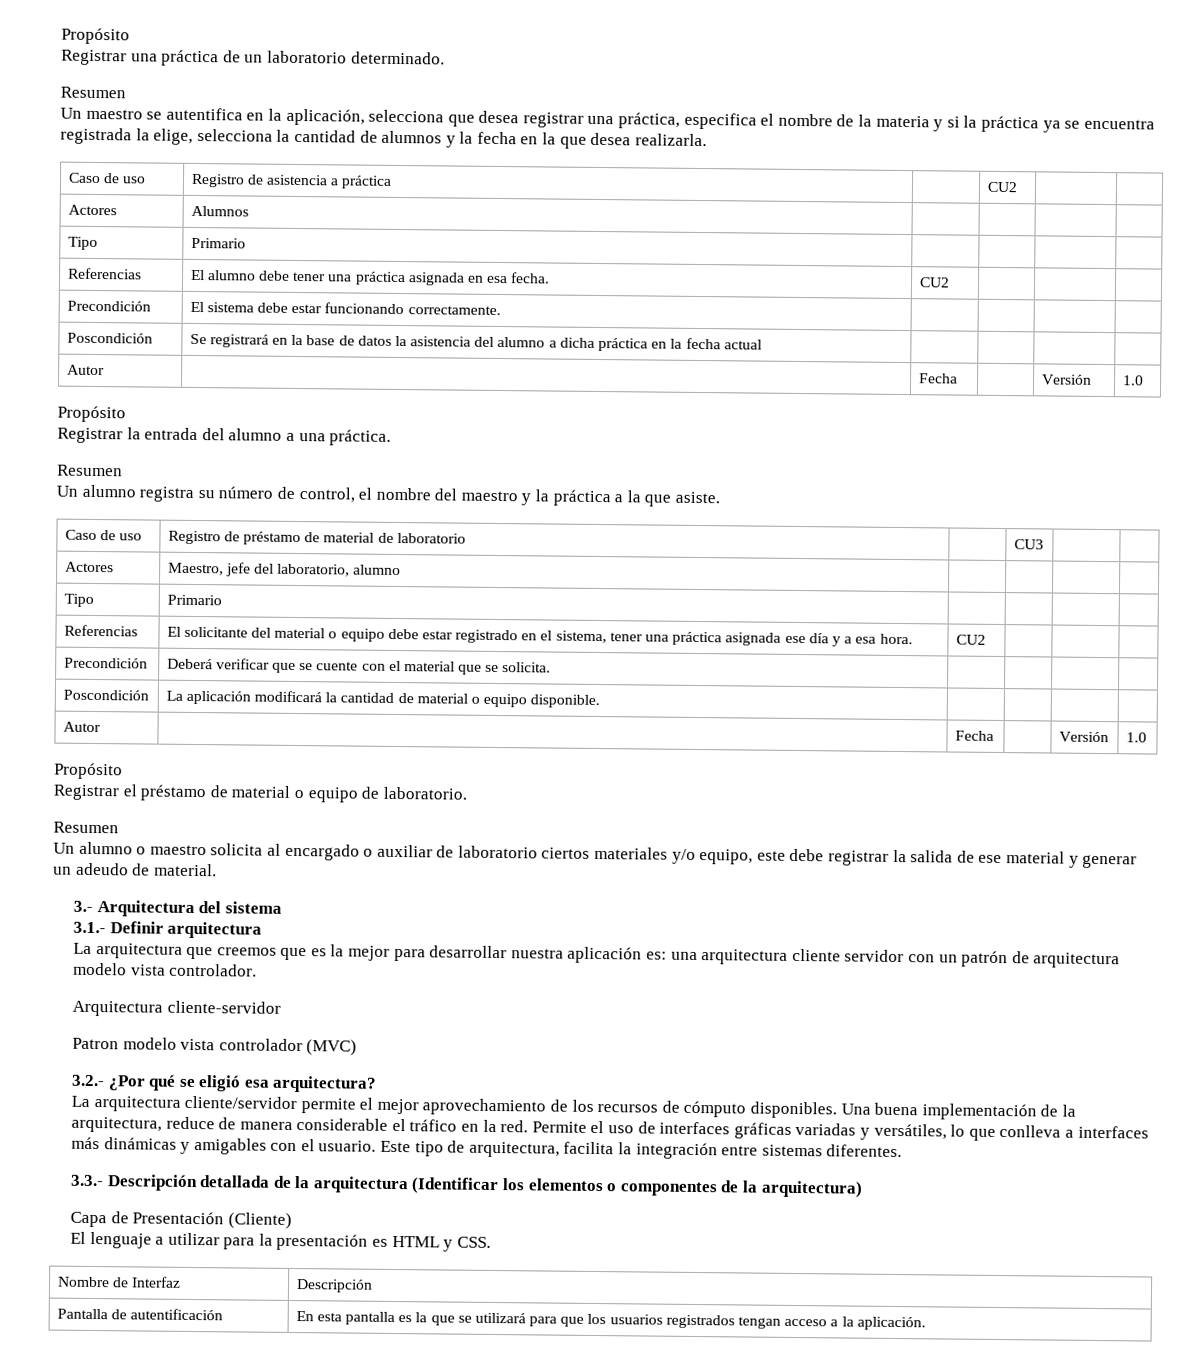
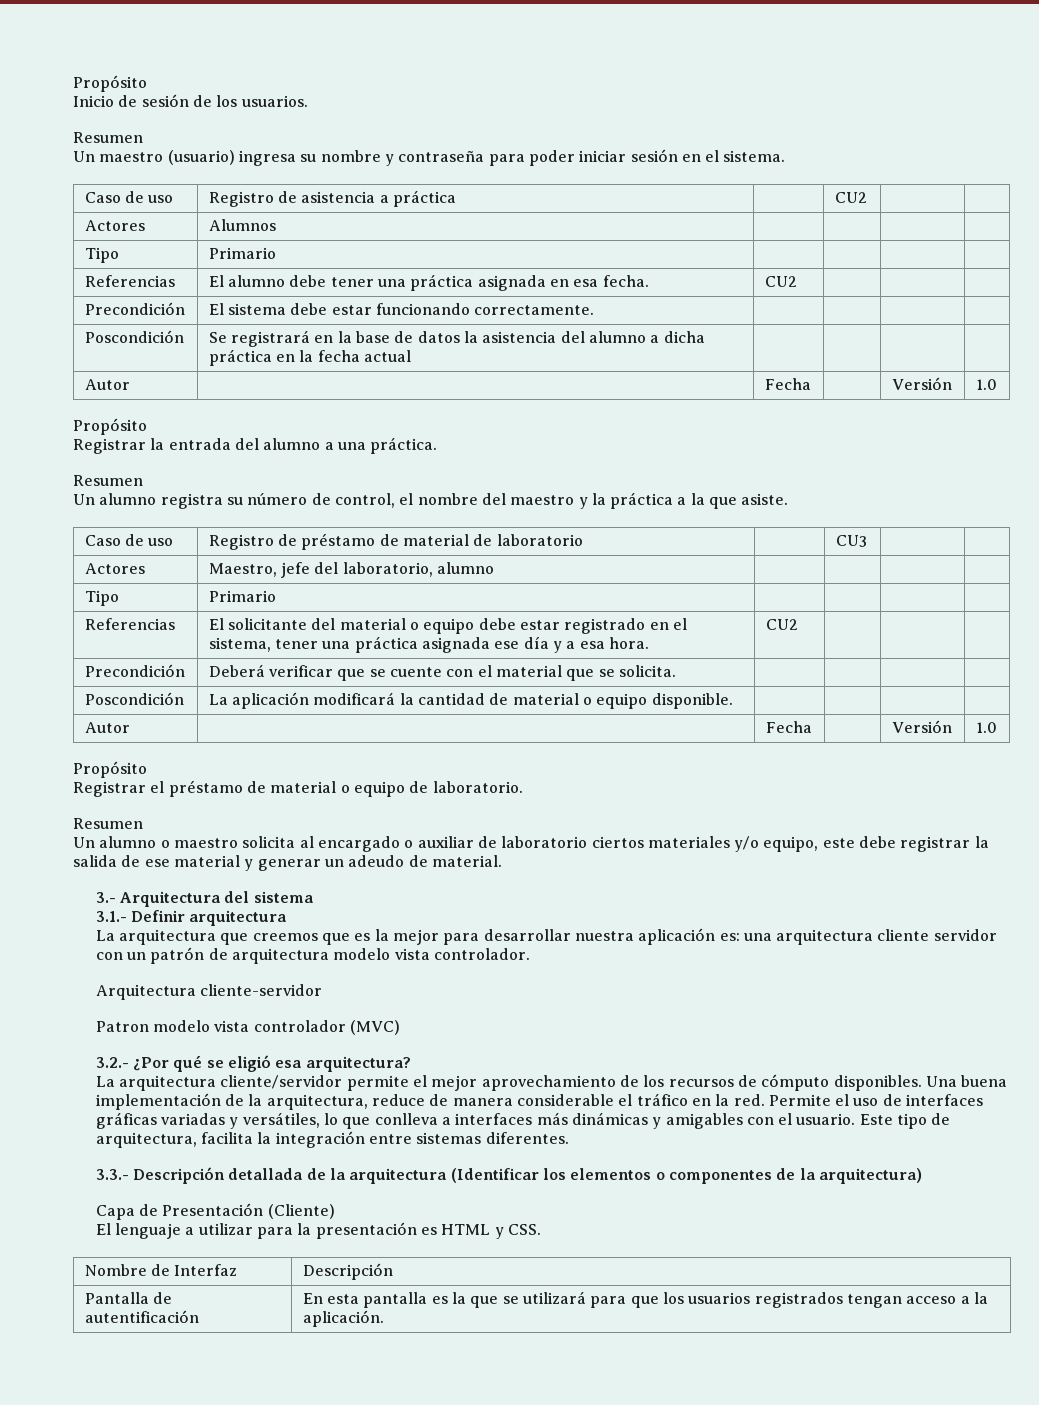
[61,27,130,45] [61,49,445,67] [60,86,126,99] [60,107,1155,133] [60,127,707,149] Propósito // Registrar una práctica de un laboratorio determinado. // Resumen // Un maestro se autentifica en la aplicación, selecciona que desea registrar una práctica, especifica el nombre de la materia y si la práctica ya se encuentra registrada la elige, selecciona la cantidad de alumnos y la fecha en la que desea realizarla. -> [73,75,147,92] [73,94,308,107] [73,132,143,143] [73,149,786,166] Propósito // Inicio de sesión de los usuarios. // Resumen // Un maestro (usuario) ingresa su nombre y contraseña para poder iniciar sesión en el sistema.

